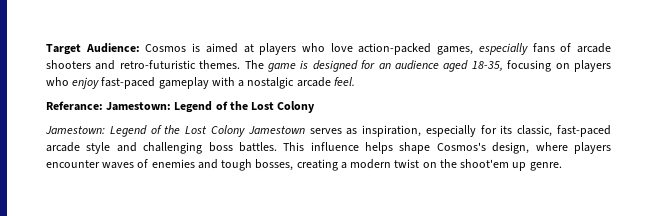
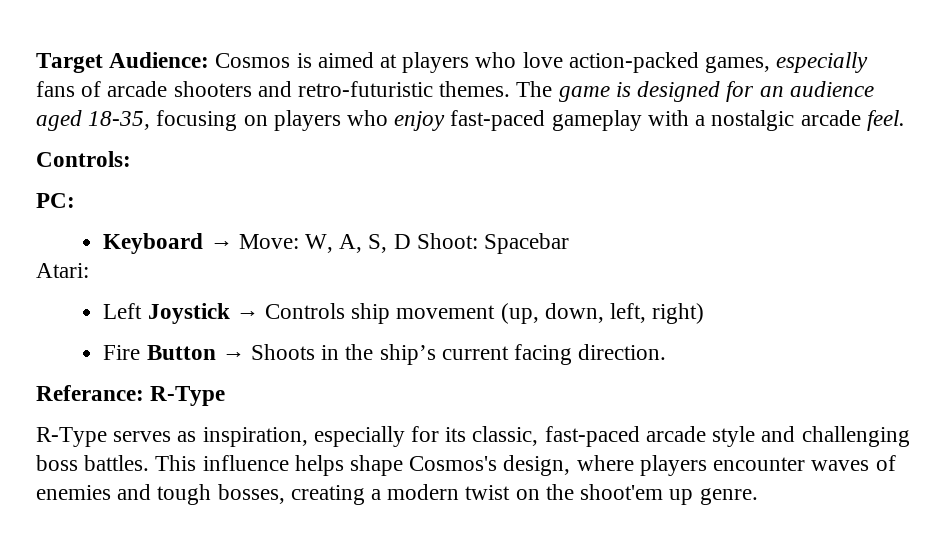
[46,101,316,113] [45,125,305,137] Referance: Jamestown: Legend of the Lost Colony // Jamestown: Legend of the Lost Colony Jamestown -> [36,151,131,167] [36,193,75,208] [103,233,570,254] [36,263,89,278] [103,303,705,324] [103,344,667,365] [36,385,226,406] [36,427,107,447] Controls: // PC: // Keyboard → Move: W, A, S, D Shoot: Spacebar // Atari: // Left Joystick → Controls ship movement (up, down, left, right) // Fire Button → Shoots in the ship’s current facing direction. // Referance: R-Type // R-Type

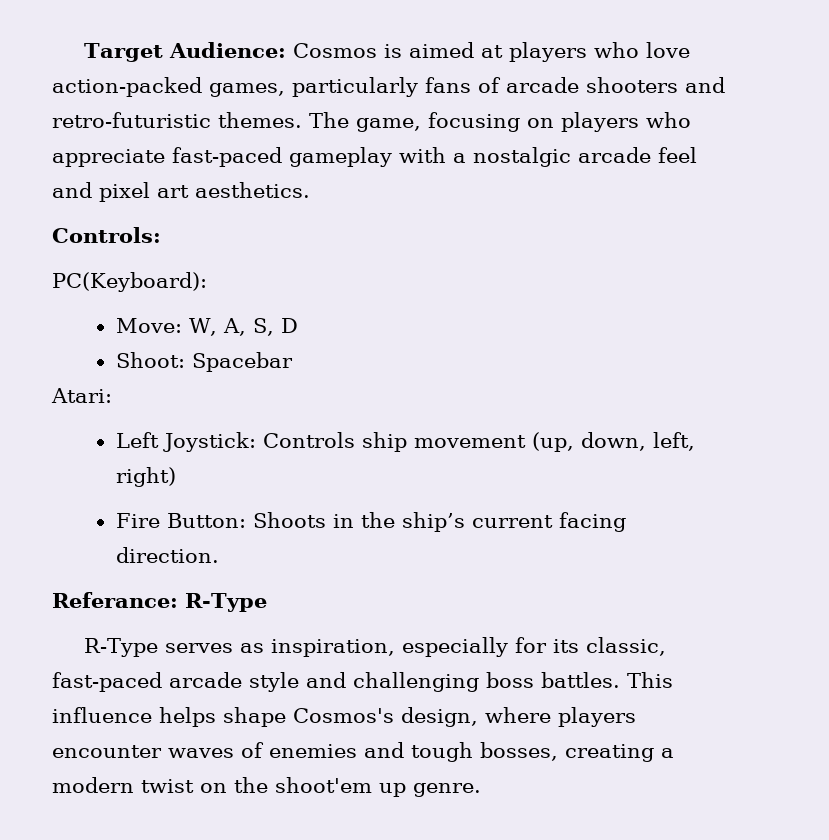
[776,52,869,73] especially -> [292,77,418,97] particularly
[558,81,874,102] [36,110,151,131] game is designed for an audience aged 18-35, -> [356,118,421,132] game,
[394,111,446,131] enjoy -> [52,149,165,167] appreciate
[866,110,905,131] [36,151,131,167] [36,193,75,208] [103,233,233,254] feel. // Controls: // PC: // Keyboard → -> [658,147,697,163] [52,182,310,202] [52,227,161,243] [52,272,207,292] feel and pixel art aesthetics. // Controls: // PC(Keyboard): //
(411, 241) none -> (299, 325) //
[147,303,259,324] Joystick → -> [162,432,256,452] Joystick:
[146,345,245,360] Button → -> [166,513,246,528] Button:

